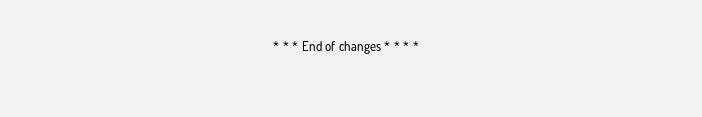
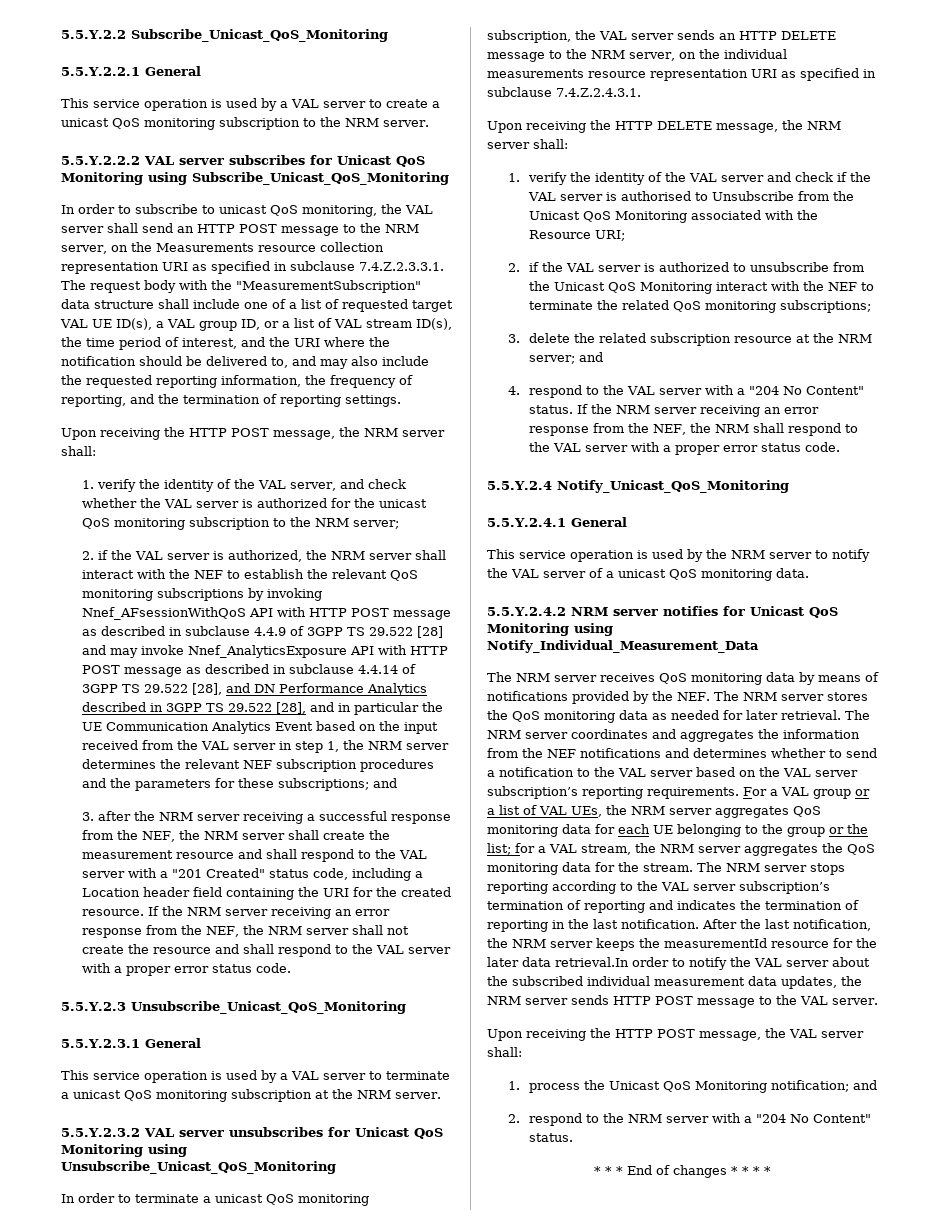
(273, 46) none -> [61,29,388,42] [61,66,201,76] [61,98,440,111] [61,117,429,130] [61,155,425,167] [61,172,449,185] [61,204,433,217] [61,223,419,236] [61,242,384,254] [61,261,444,274] [61,280,421,293] [61,299,453,312] [60,318,452,331] [61,337,390,350] [61,356,429,369] [61,375,413,388] [61,394,401,407] [61,427,445,440] [61,446,96,456] [82,479,407,492] [82,498,428,508] [82,517,400,530] [82,550,447,562] [82,569,419,581] [82,588,323,601] [82,607,452,620] [82,626,444,638] [82,645,449,658] [82,664,417,677] [82,683,428,696] [82,702,444,715] [82,721,439,734] [82,740,450,753] [82,759,435,772] [82,778,398,791] [82,811,452,824] [82,830,391,842] [82,849,428,862] [82,868,424,881] [82,887,452,900] [82,906,391,919] [82,925,410,938] [82,944,452,957] [82,963,292,976] [61,1001,406,1014] [61,1038,201,1048] [61,1070,450,1083] [61,1089,441,1102] [61,1127,443,1139] [61,1144,187,1157] [61,1161,336,1174] [61,1193,369,1206] [487,30,836,43] [487,49,787,62] [487,68,876,81] [487,87,641,97] [487,120,841,133] [487,139,568,149] [508,172,872,185] [528,191,855,201] [529,210,819,223] [529,230,626,241] [508,262,865,272] [529,281,875,294] [529,300,872,313] [508,333,873,346] [529,352,604,364] [508,385,865,398] [529,404,820,417] [529,423,859,436] [529,442,841,455] [487,480,789,493] [487,517,627,527] [487,549,870,562] [487,568,809,581] [487,606,838,618] [487,623,613,636] [487,640,759,653] [487,672,879,685] [487,691,868,704] [487,710,870,723] [487,729,860,742] [487,748,877,758] [487,767,858,777] [487,786,870,799] [487,805,821,818] [487,824,868,837] [487,843,875,856] [487,862,845,875] [487,881,830,894] [487,900,859,913] [487,919,871,932] [487,938,877,951] [487,957,870,970] [487,976,862,989] [487,995,878,1008] [487,1028,864,1041] [487,1047,522,1057] [508,1080,878,1093] [508,1113,872,1126] [529,1133,574,1142] 5.5.Y.2.2 Subscribe_Unicast_QoS_Monitoring // 5.5.Y.2.2.1 General // This service operation is used by a VAL server to create a unicast QoS monitoring subscription to the NRM server. // 5.5.Y.2.2.2 VAL server subscribes for Unicast QoS Monitoring using Subscribe_Unicast_QoS_Monitoring // In order to subscribe to unicast QoS monitoring, the VAL server shall send an HTTP POST message to the NRM server, on the Measurements resource collection representation URI as specified in subclause 7.4.Z.2.3.3.1. The request body with the "MeasurementSubscription" data structure shall include one of a list of requested target VAL UE ID(s), a VAL group ID, or a list of VAL stream ID(s), the time period of interest, and the URI where the notification should be delivered to, and may also include the requested reporting information, the frequency of reporting, and the termination of reporting settings. // Upon receiving the HTTP POST message, the NRM server shall: // 1. verify the identity of the VAL server, and check whether the VAL server is authorized for the unicast QoS monitoring subscription to the NRM server; // 2. if the VAL server is authorized, the NRM server shall interact with the NEF to establish the relevant QoS monitoring subscriptions by invoking Nnef_AFsessionWithQoS API with HTTP POST message as described in subclause 4.4.9 of 3GPP TS 29.522 [28] and may invoke Nnef_AnalyticsExposure API with HTTP POST message as described in subclause 4.4.14 of 3GPP TS 29.522 [28], and DN Performance Analytics described in 3GPP TS 29.522 [28], and in particular the UE Communication Analytics Event based on the input received from the VAL server in step 1, the NRM server determines the relevant NEF subscription procedures and the parameters for these subscriptions; and // 3. after the NRM server receiving a successful response from the NEF, the NRM server shall create the measurement resource and shall respond to the VAL server with a "201 Created" status code, including a Location header field containing the URI for the created resource. If the NRM server receiving an error response from the NEF, the NRM server shall not create the resource and shall respond to the VAL server with a proper error status code. // 5.5.Y.2.3 Unsubscribe_Unicast_QoS_Monitoring // 5.5.Y.2.3.1 General // This service operation is used by a VAL server to terminate a unicast QoS monitoring subscription at the NRM server. // 5.5.Y.2.3.2 VAL server unsubscribes for Unicast QoS Monitoring using Unsubscribe_Unicast_QoS_Monitoring // In order to terminate a unicast QoS monitoring subscription, the VAL server sends an HTTP DELETE message to the NRM server, on the individual measurements resource representation URI as specified in subclause 7.4.Z.2.4.3.1. // Upon receiving the HTTP DELETE message, the NRM server shall: // 1. verify the identity of the VAL server and check if the VAL server is authorised to Unsubscribe from the Unicast QoS Monitoring associated with the Resource URI; // 2. if the VAL server is authorized to unsubscribe from the Unicast QoS Monitoring interact with the NEF to terminate the related QoS monitoring subscriptions; // 3. delete the related subscription resource at the NRM server; and // 4. respond to the VAL server with a "204 No Content" status. If the NRM server receiving an error response from the NEF, the NRM shall respond to the VAL server with a proper error status code. // 5.5.Y.2.4 Notify_Unicast_QoS_Monitoring // 5.5.Y.2.4.1 General // This service operation is used by the NRM server to notify the VAL server of a unicast QoS monitoring data. // 5.5.Y.2.4.2 NRM server notifies for Unicast QoS Monitoring using Notify_Individual_Measurement_Data // The NRM server receives QoS monitoring data by means of notifications provided by the NEF. The NRM server stores the QoS monitoring data as needed for later retrieval. The NRM server coordinates and aggregates the information from the NEF notifications and determines whether to send a notification to the VAL server based on the VAL server subscription’s reporting requirements. For a VAL group or a list of VAL UEs, the NRM server aggregates QoS monitoring data for each UE belonging to the group or the list; for a VAL stream, the NRM server aggregates the QoS monitoring data for the stream. The NRM server stops reporting according to the VAL server subscription’s termination of reporting and indicates the termination of reporting in the last notification. After the last notification, the NRM server keeps the measurementId resource for the later data retrieval.In order to notify the VAL server about the subscribed individual measurement data updates, the NRM server sends HTTP POST message to the VAL server. // Upon receiving the HTTP POST message, the VAL server shall: // 1. process the Unicast QoS Monitoring notification; and // 2. respond to the NRM server with a "204 No Content" status. //

